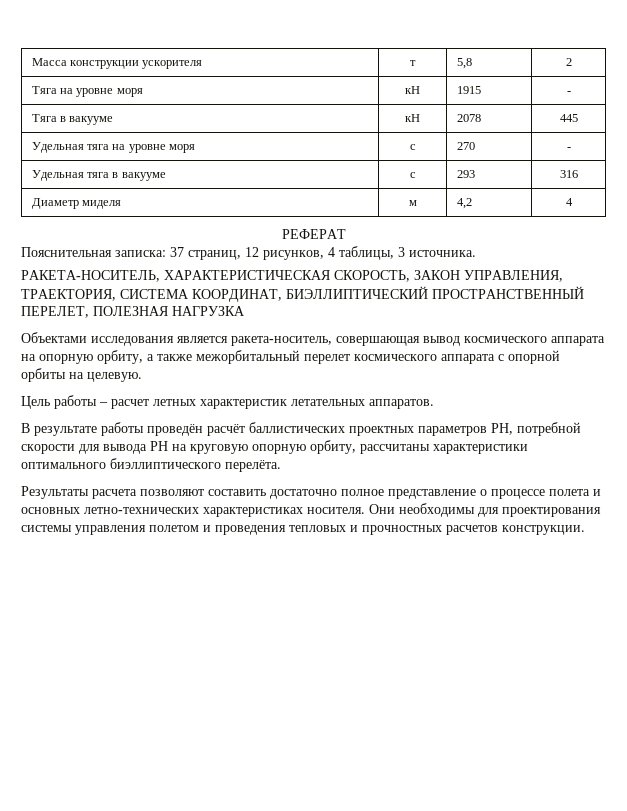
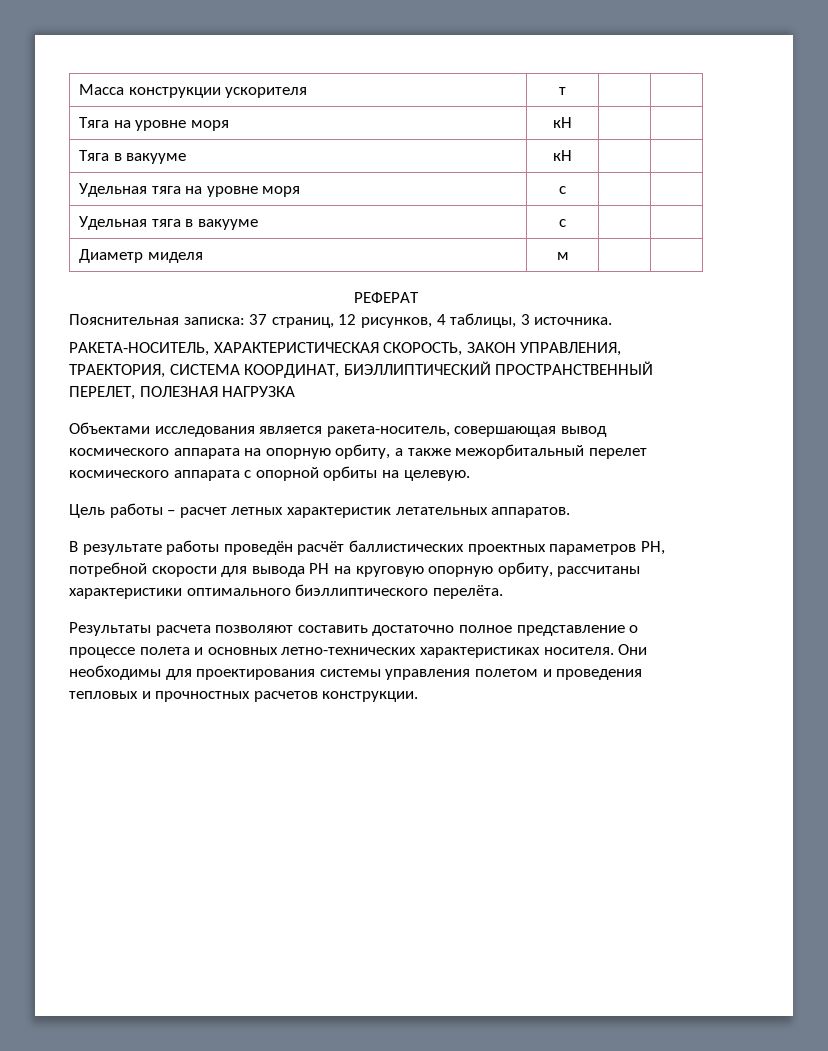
[456,58,472,69] [565,58,572,66] 5,8 | 2 -> (566, 91) |
[456,86,481,94] [566,91,571,94] 1915 | - -> (572, 122) |
[456,114,481,122] [559,114,578,122] 2078 | 445 -> (572, 155) |
[456,142,475,150] [566,147,571,150] 270 | - -> (566, 190) |
[456,170,475,178] [559,170,578,178] 293 | 316 -> (566, 223) |
[456,198,472,209] [565,198,573,206] 4,2 | 4 -> (569, 256) |

